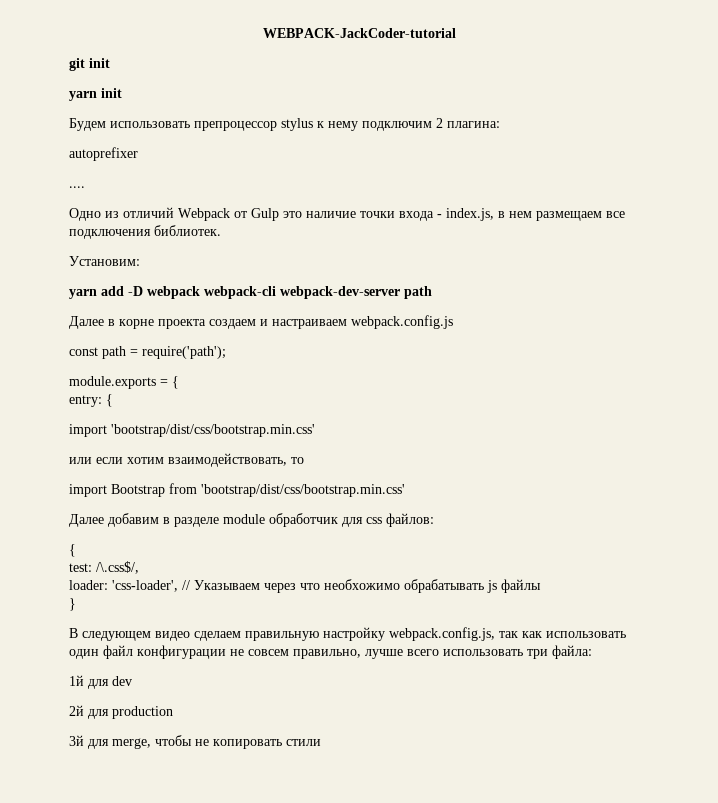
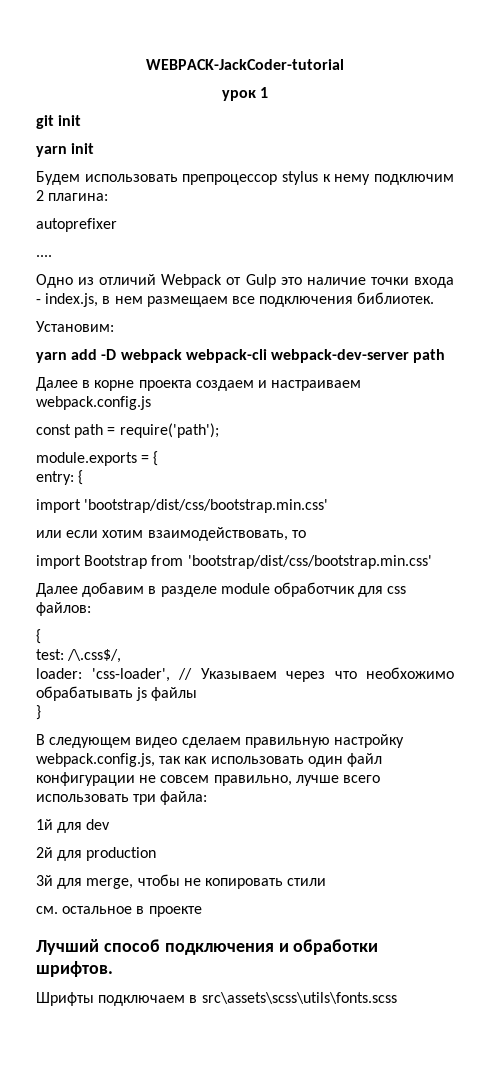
(456, 33) none -> [221,87,269,101] // урок 1
(321, 742) none -> [36,906,202,917] [36,939,379,955] [36,961,113,977] [36,992,397,1006] // см. остальное в проекте // Лучший способ подключения и обработки шрифтов. // Шрифты подключаем в src\assets\scss\utils\fonts.scss

